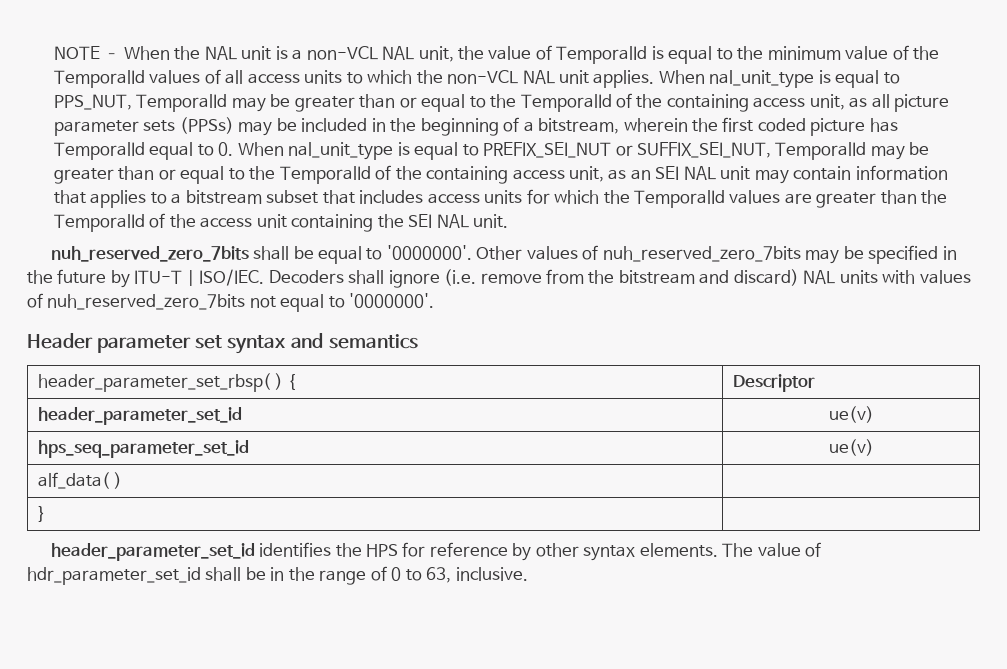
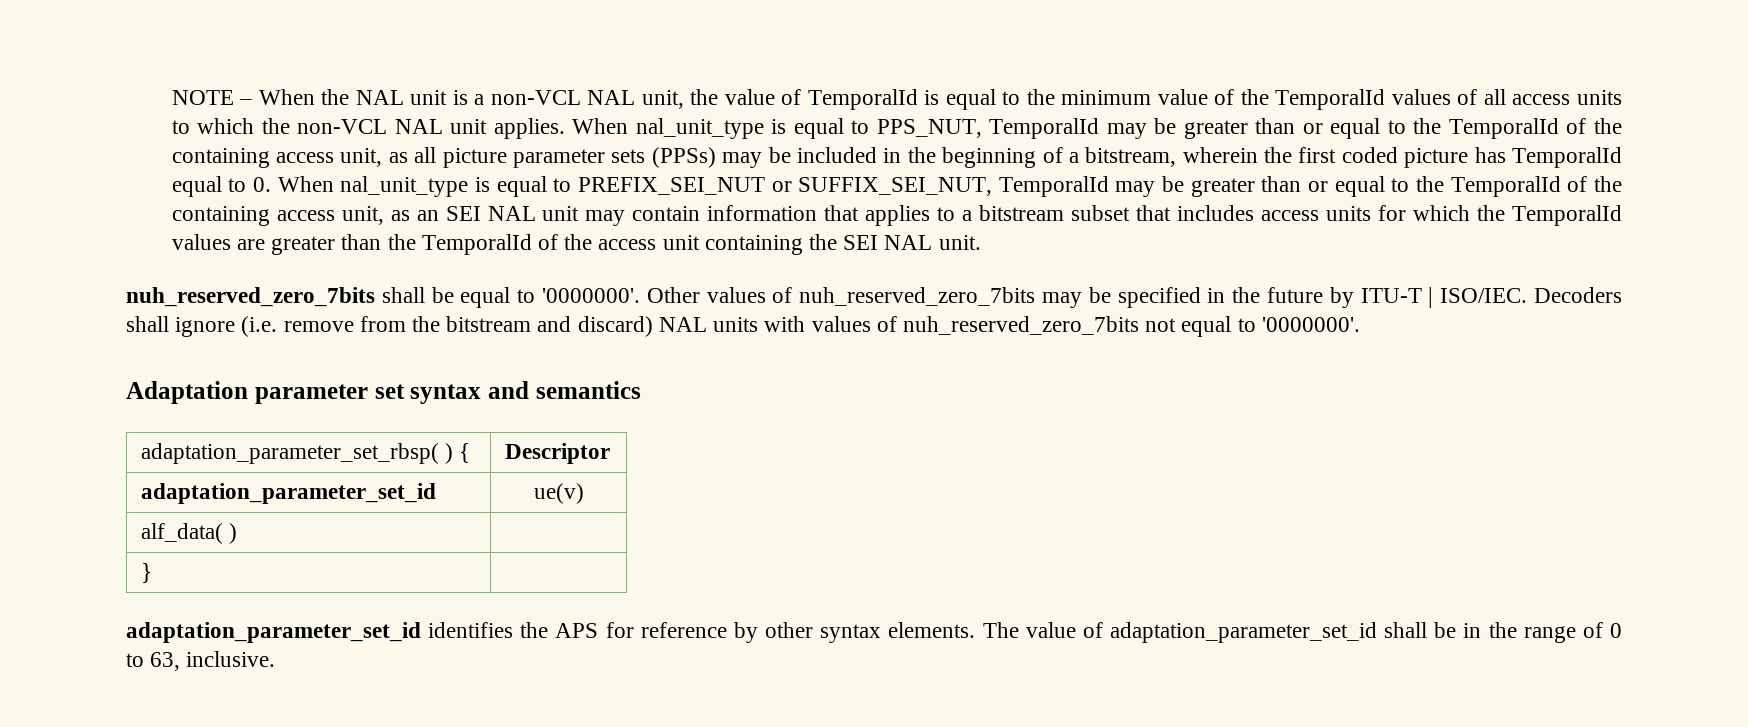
[27,333,93,349] Header -> [126,381,248,404] Adaptation
[37,373,271,392] header_parameter_set_rbsp( -> [141,443,440,464] adaptation_parameter_set_rbsp(
[37,407,242,425] [828,406,874,423] [37,440,249,458] header_parameter_set_id | ue(v) // hps_seq_parameter_set_id -> [141,483,437,504] adaptation_parameter_set_id
[50,543,255,561] header_parameter_set_id -> [126,622,421,643] adaptation_parameter_set_id
[365,544,398,557] HPS -> [555,623,599,638] APS
[27,567,201,585] hdr_parameter_set_id -> [1109,622,1377,643] adaptation_parameter_set_id

